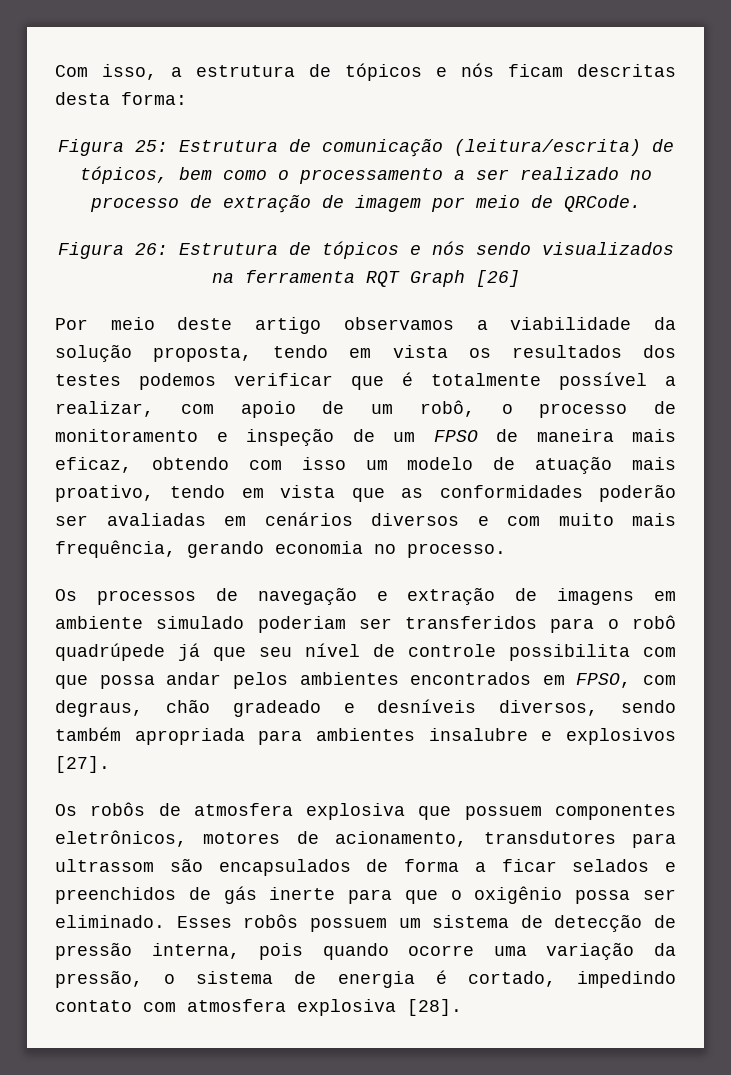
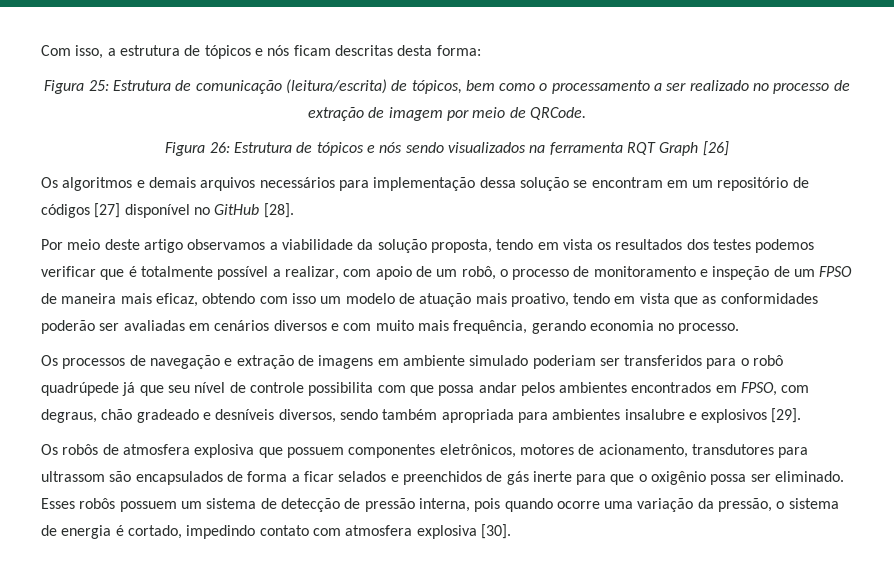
(520, 278) none -> [41,177,809,191] [41,203,294,218] // Os algoritmos e demais arquivos necessários para implementação dessa solução se encontram em um repositório de códigos [27] disponível no GitHub [28].
[55,756,110,773] [27]. -> [771,408,802,423] [29].
[407,999,462,1016] [28]. -> [480,524,511,539] [30].

